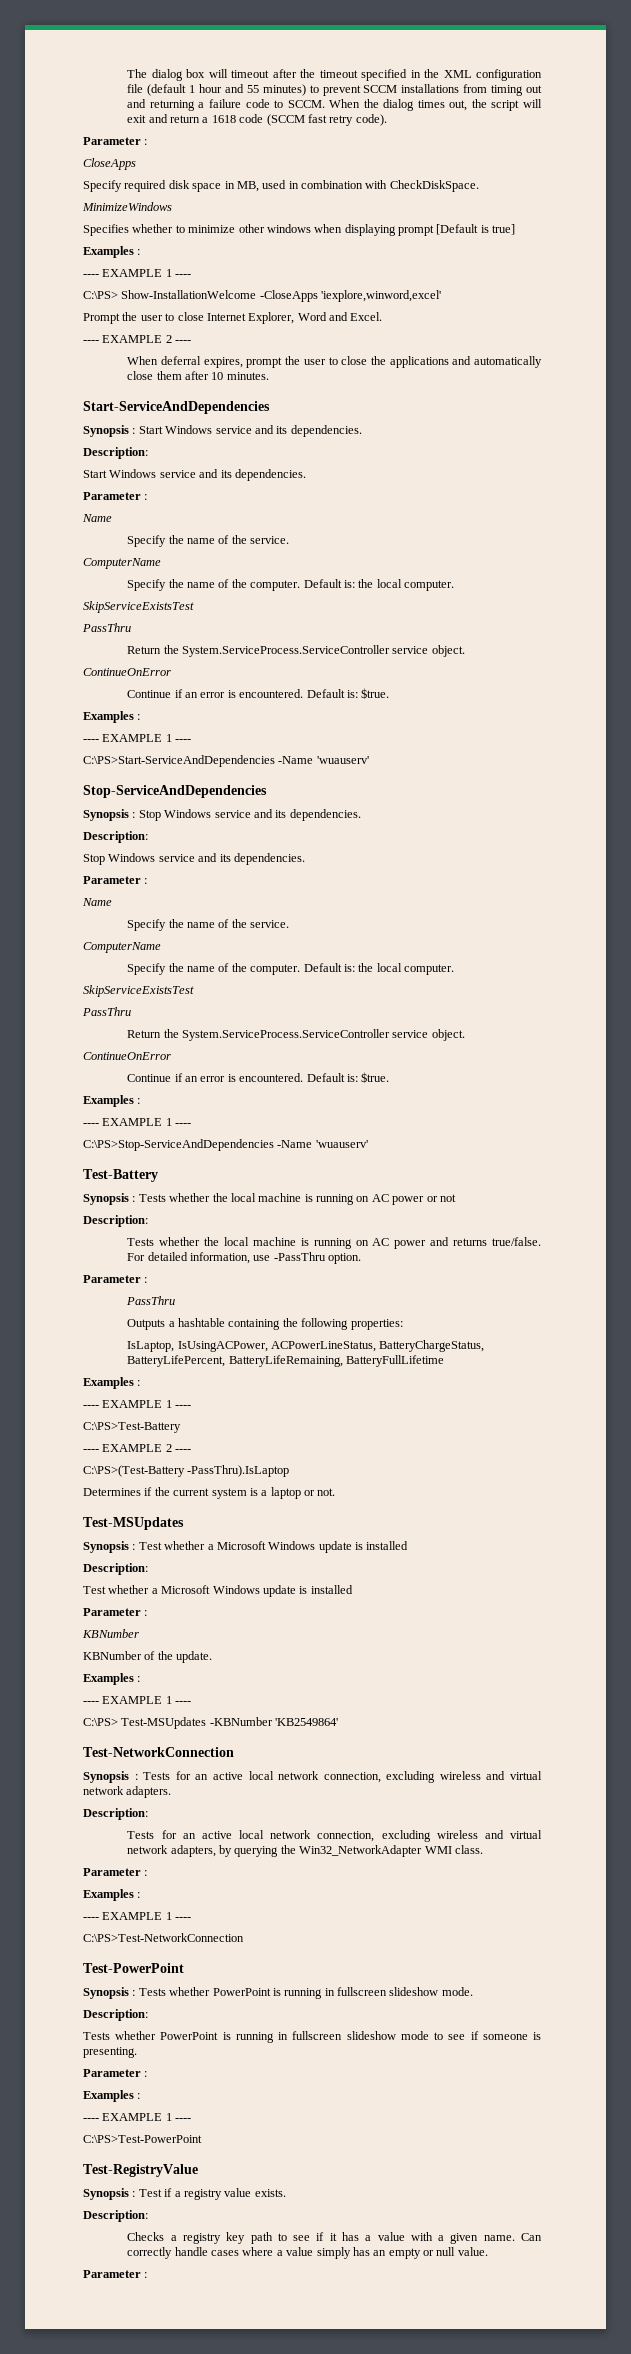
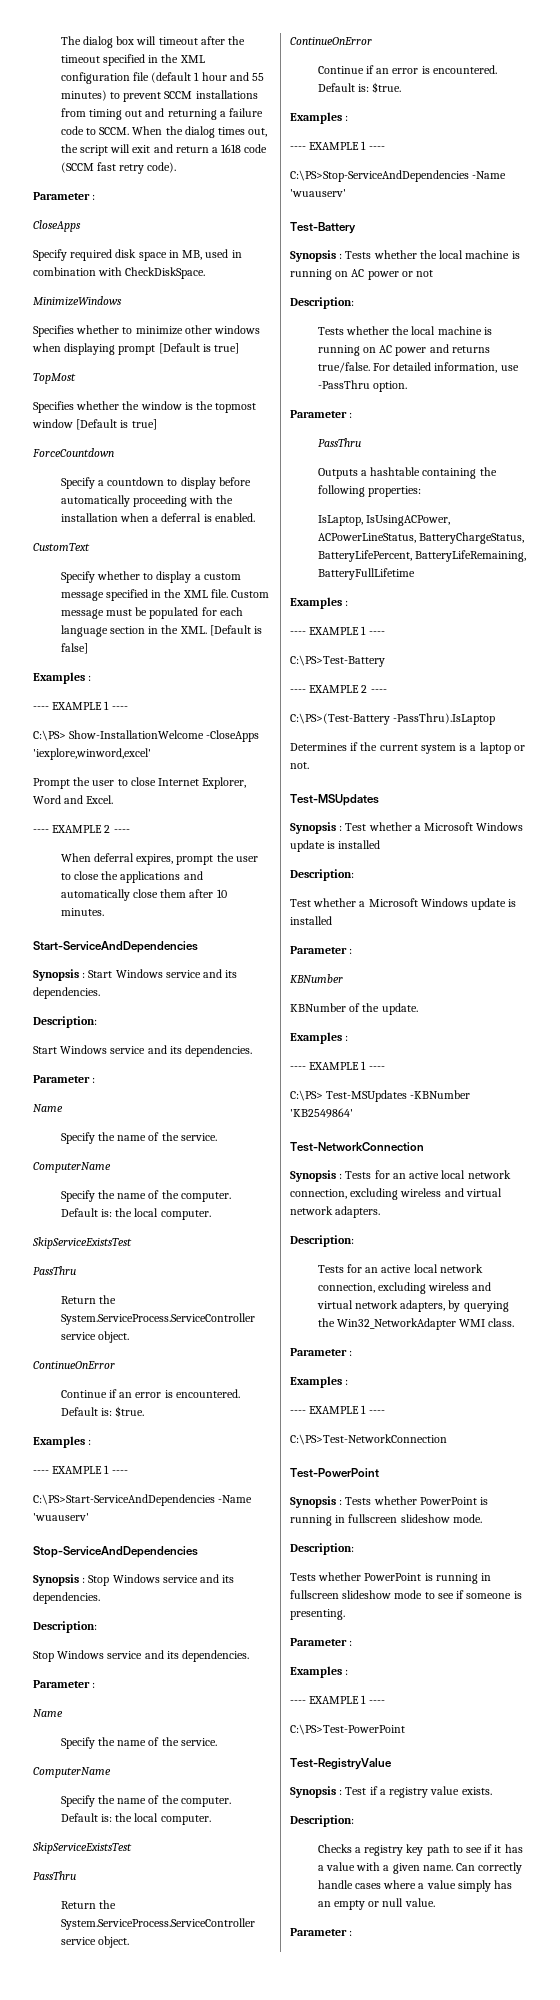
(516, 229) none -> [33,373,76,384] [33,401,257,413] [32,419,157,430] [32,448,114,457] [60,477,251,489] [60,495,234,507] [60,513,255,522] [33,543,90,551] [60,571,241,583] [60,589,269,601] [60,607,243,619] [60,625,262,637] [60,643,88,654] // TopMost // Specifies whether the window is the topmost window [Default is true] // ForceCountdown // Specify a countdown to display before automatically proceeding with the installation when a deferral is enabled. // CustomText // Specify whether to display a custom message specified in the XML file. Custom message must be populated for each language section in the XML. [Default is false]

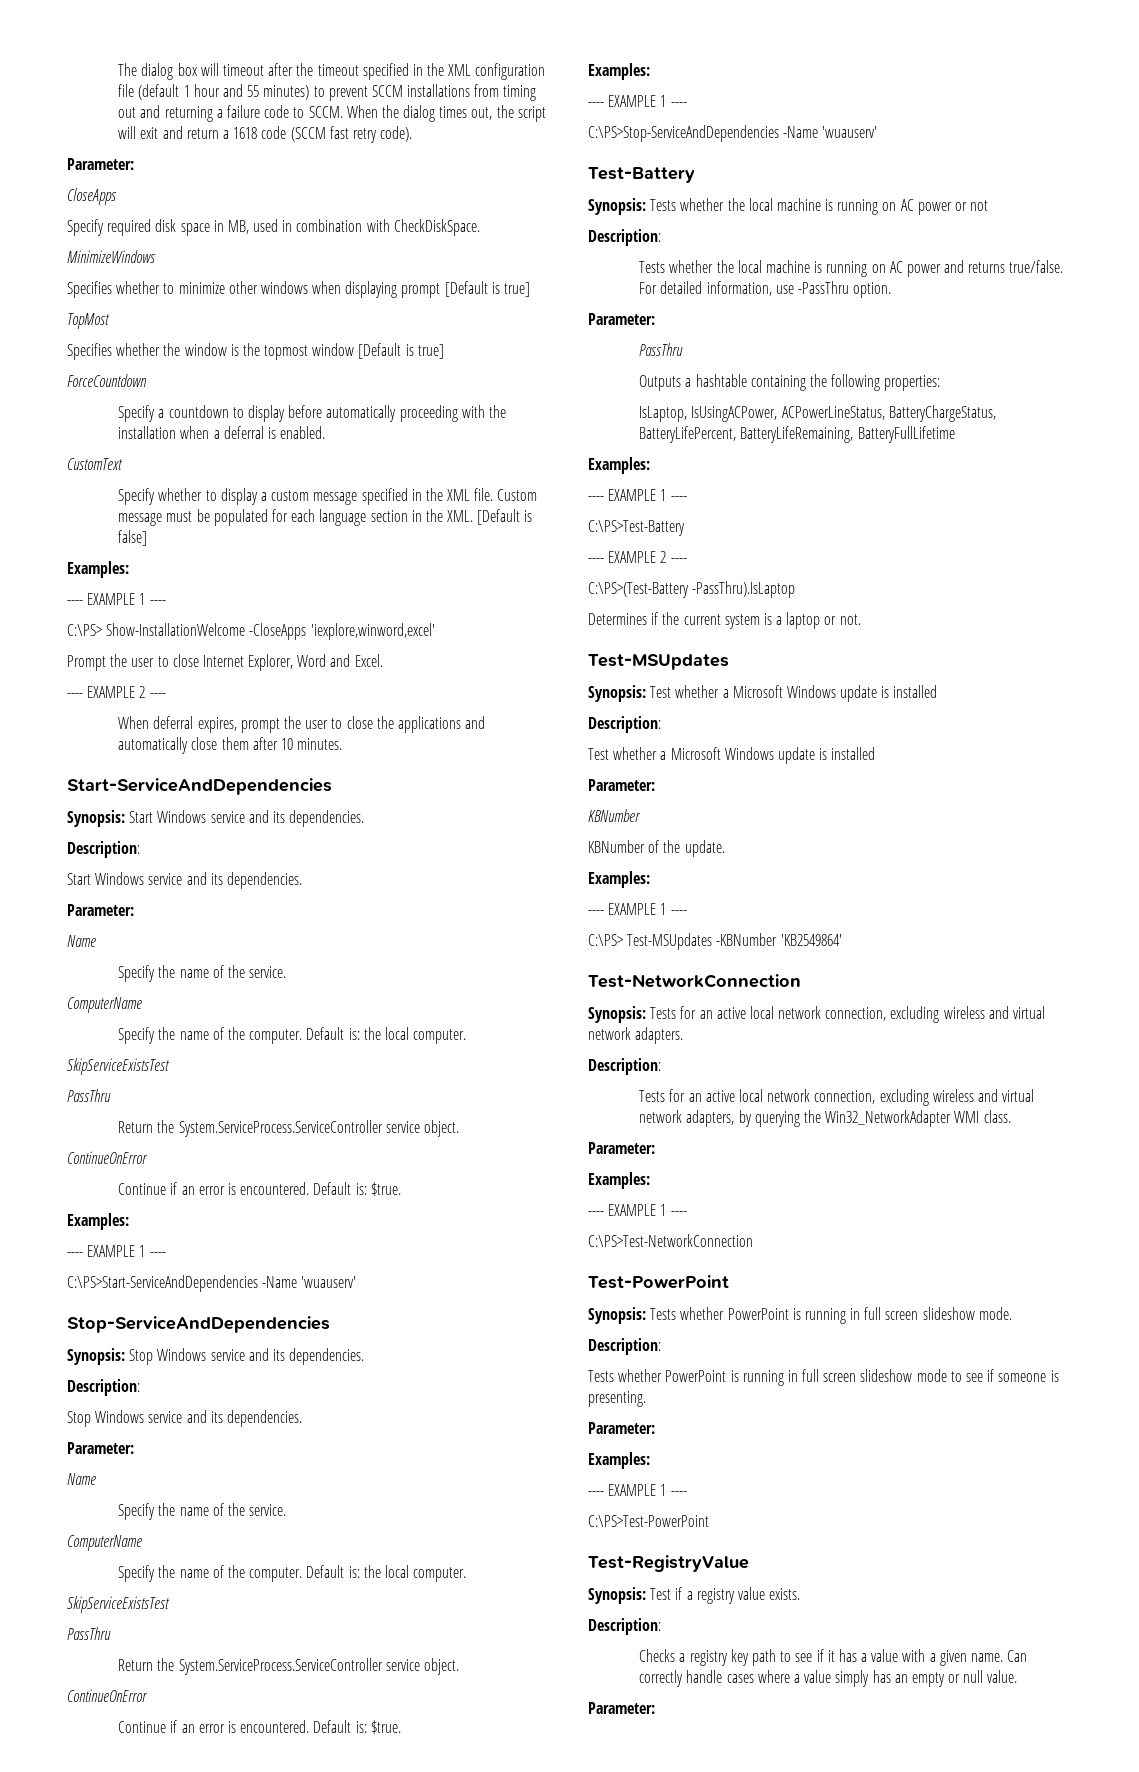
[33,192,96,200] Parameter : -> [67,158,134,170] Parameter:
[33,672,92,684] Examples : -> [67,561,129,578] Examples:
[33,969,86,981] Synopsis : -> [67,810,125,827] Synopsis:
[33,1075,96,1083] Parameter : -> [67,904,134,916] Parameter:
[33,1436,92,1448] Examples : -> [67,1213,129,1230] Examples:
[33,1574,86,1586] Synopsis : -> [67,1348,125,1365] Synopsis:
[33,1680,96,1688] Parameter : -> [67,1442,134,1454] Parameter:
[290,112,349,124] Examples : -> [588,63,650,80] Examples:
[290,250,343,262] Synopsis : -> [588,198,646,215] Synopsis:
[290,410,353,418] Parameter : -> [588,313,655,325] Parameter:
[290,597,349,609] Examples : -> [588,457,650,474] Examples:
[290,822,343,834] Synopsis : -> [588,685,646,702] Synopsis:
[290,946,353,954] Parameter : -> [588,779,655,791] Parameter:
[290,1032,349,1044] Examples : -> [588,871,650,888] Examples:
[290,1170,343,1182] Synopsis : -> [588,1006,646,1023] Synopsis:
[290,1348,353,1356] [290,1376,349,1388] Parameter : // Examples : -> [588,1142,655,1154] [588,1172,650,1189] Parameter: // Examples:
[290,1496,489,1508] [290,1514,398,1526] Synopsis : Tests whether PowerPoint is running in fullscreen -> [588,1307,919,1324] Synopsis: Tests whether PowerPoint is running in full screen
[290,1590,339,1599] fullscreen -> [802,1369,857,1382] full screen
[290,1638,353,1646] [290,1666,349,1678] Parameter : // Examples : -> [588,1422,655,1434] [588,1452,650,1469] Parameter: // Examples:
[290,1786,343,1798] Synopsis : -> [588,1587,646,1604] Synopsis:
[290,1928,353,1936] Parameter : -> [588,1702,655,1714] Parameter:

